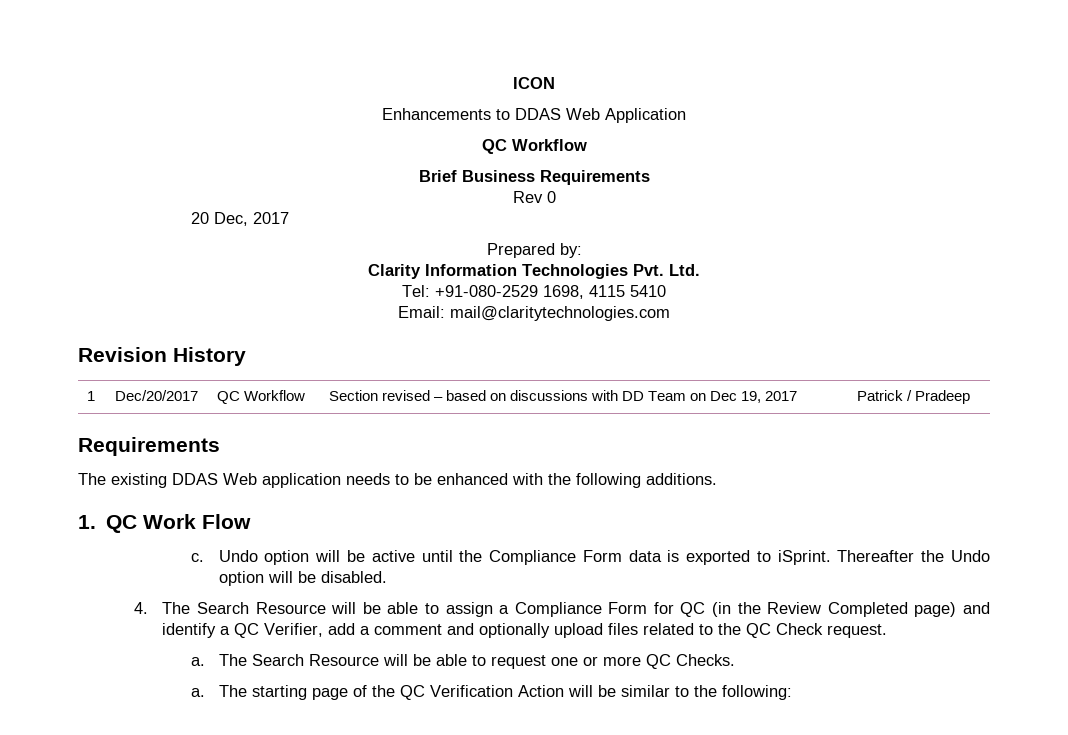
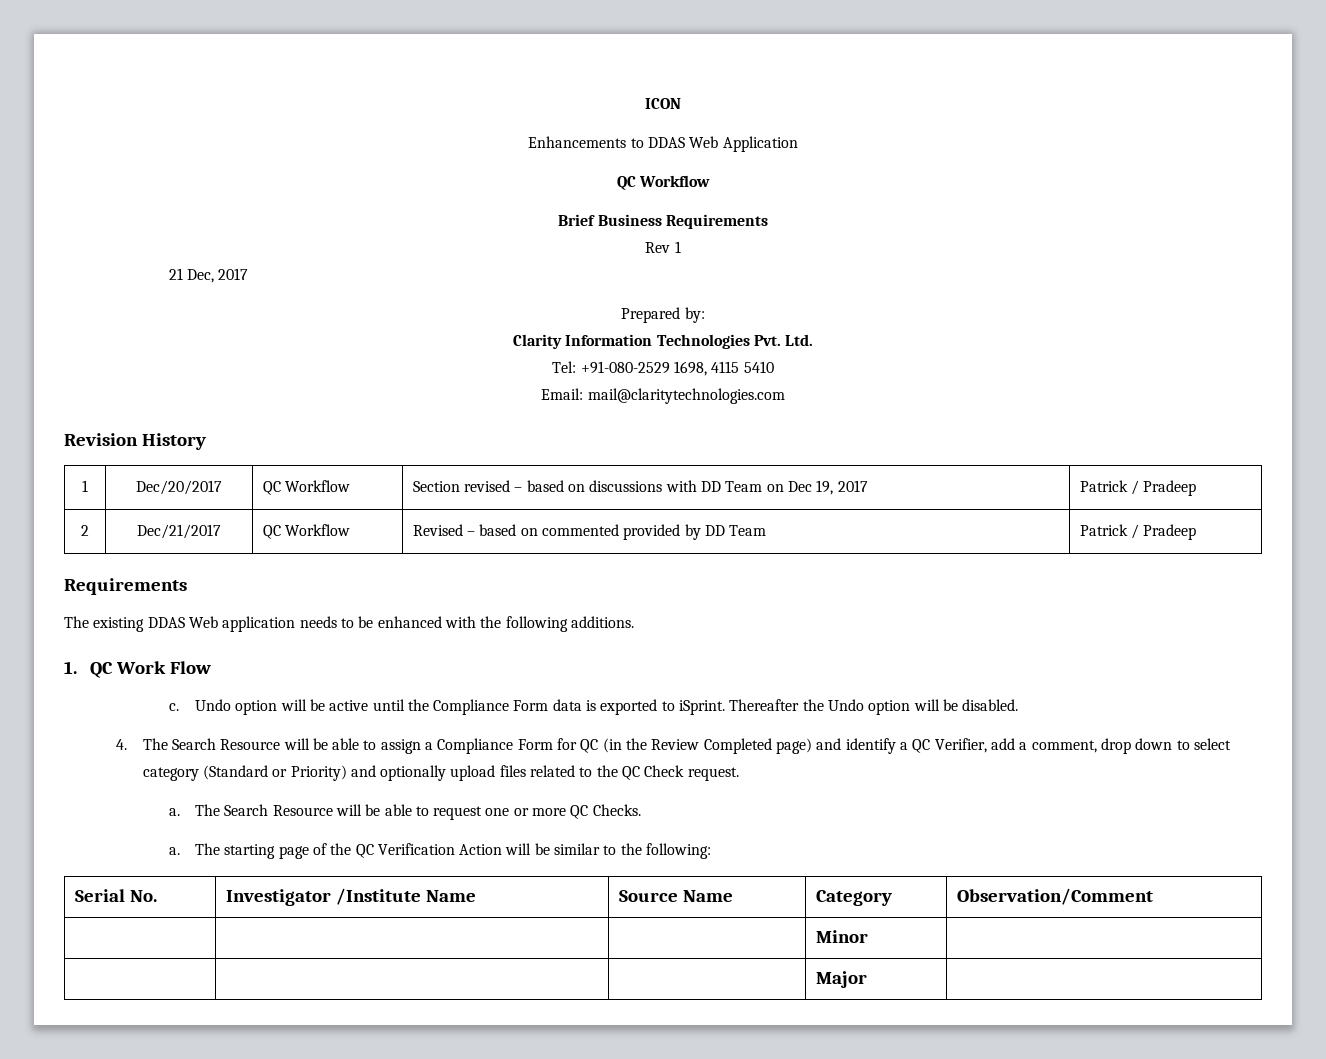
[546,191,556,203] [190,212,209,224] 0 // 20 -> [674,241,681,253] [168,268,183,280] 1 // 21
(970, 397) none -> [81,525,89,536] [137,524,221,539] [262,524,351,539] [412,524,767,540] [1079,524,1197,540] // 2 | Dec/21/2017 | QC Workflow | Revised – based on commented provided by DD Team | Patrick / Pradeep
[374,624,443,635] comment -> [1031,738,1231,754] [142,765,347,781] comment, drop down to select category (Standard or Priority)
(792, 692) none -> [74,889,157,902] [225,888,476,906] [618,890,733,902] [815,890,892,906] [956,888,1153,905] [815,930,868,943] [815,971,867,988] // Serial No. | Investigator /Institute Name | Source Name | Category | Observation/Comment // | | | Minor | // | | | Major |

